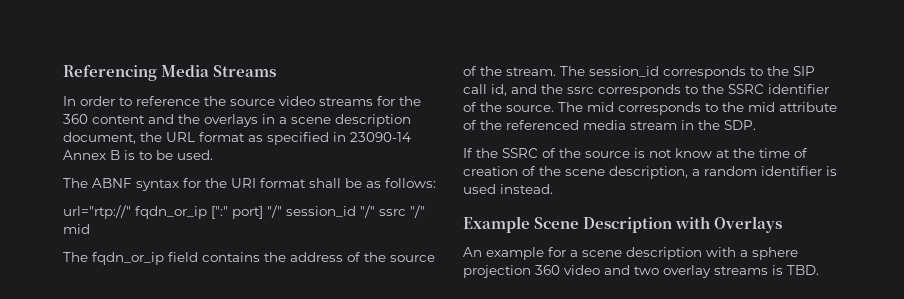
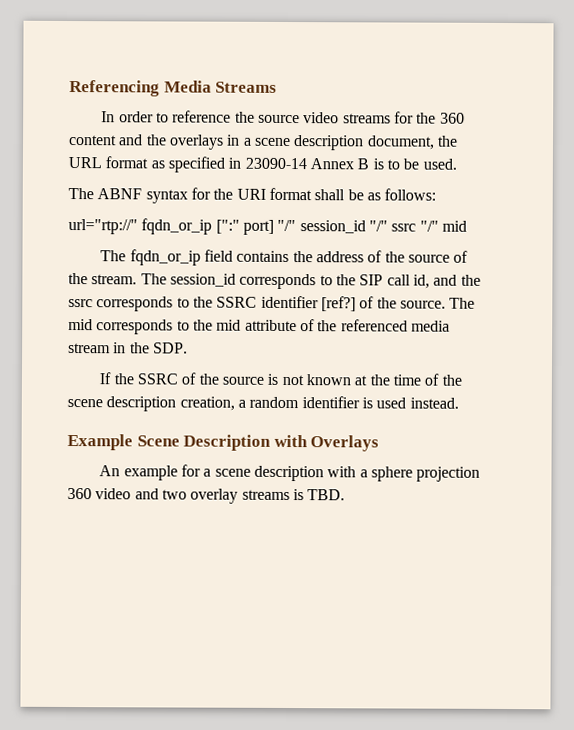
(829, 89) none -> [320,296,356,312] [ref?]
[675,148,712,158] know -> [305,374,351,386] known
[463,166,688,179] creation of the scene description, -> [441,374,462,386] [67,396,235,412] the scene description creation,

